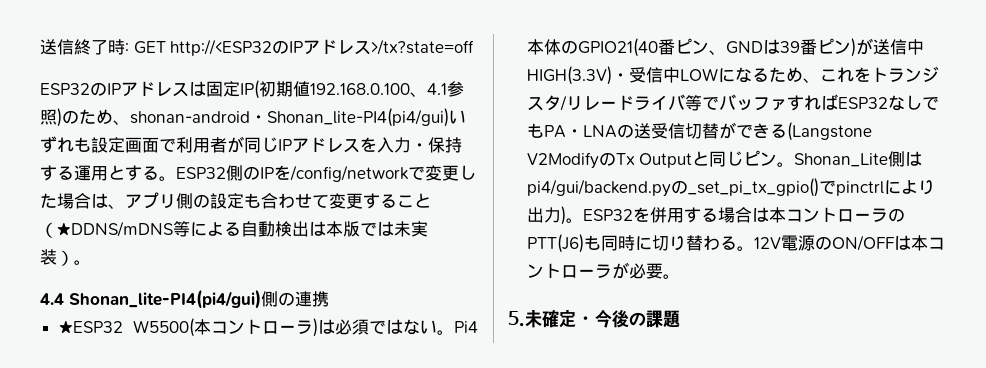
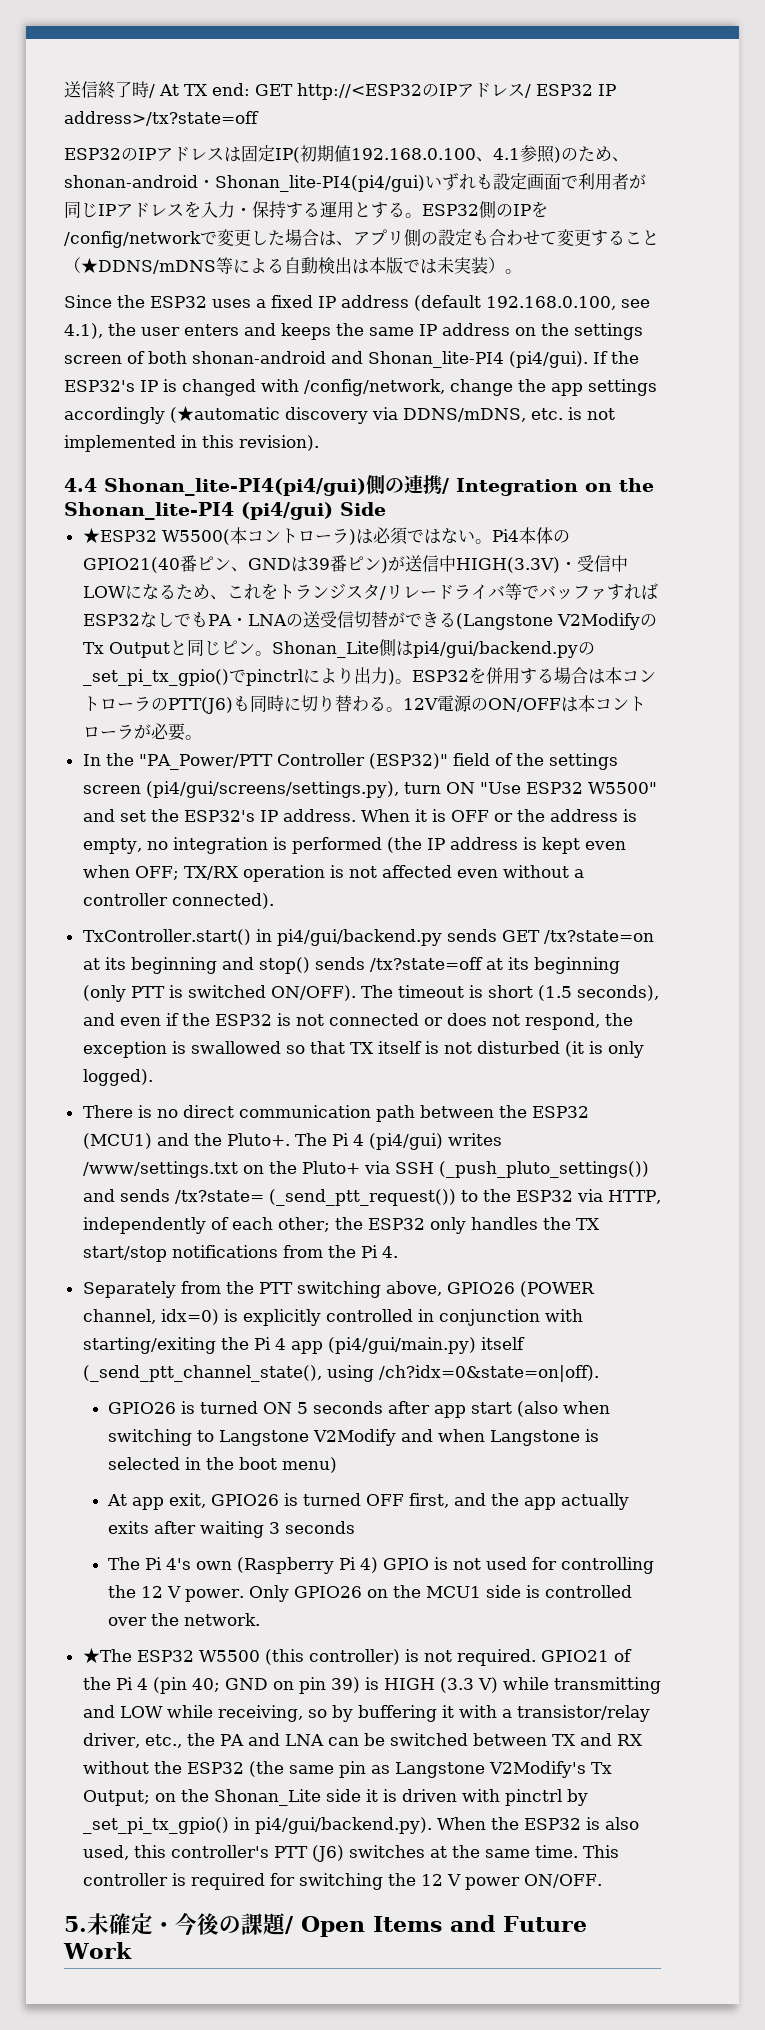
[125,43,129,53] : -> [149,83,250,98] / At TX end:
[371,39,475,55] >/tx?state=off -> [525,84,616,98] [64,111,259,126] / ESP32 IP address>/tx?state=off
[40,289,329,309] 4.4 Shonan_lite-PI4(pi4/gui)側の連携 -> [64,295,650,311] [64,323,643,340] [64,351,639,368] [64,379,657,396] [64,406,615,424] [64,435,319,452] [64,475,654,496] [64,502,386,520] Since the ESP32 uses a fixed IP address (default 192.168.0.100, see 4.1), the user enters and keeps the same IP address on the settings screen of both shonan-android and Shonan_lite-PI4 (pi4/gui). If the ESP32's IP is changed with /config/network, change the app settings accordingly (★automatic discovery via DDNS/mDNS, etc. is not implemented in this revision). // 4.4 Shonan_lite-PI4(pi4/gui)側の連携/ Integration on the Shonan_lite-PI4 (pi4/gui) Side
(680, 276) none -> [82,753,618,770] [82,781,657,798] [82,809,637,822] [82,837,626,854] [82,865,584,882] [82,893,274,909] [82,929,654,946] [82,957,620,974] [82,985,659,1002] [82,1013,633,1030] [82,1041,644,1058] [82,1069,153,1086] [82,1105,589,1122] [82,1133,502,1150] [82,1161,649,1178] [82,1189,661,1206] [82,1217,600,1234] [82,1245,398,1262] [82,1281,595,1298] [82,1309,583,1326] [82,1337,525,1354] [82,1365,599,1382] [107,1401,610,1418] [107,1429,599,1446] [107,1457,337,1473] [106,1493,629,1510] [107,1521,355,1538] [107,1557,654,1574] [107,1585,632,1602] [107,1613,260,1626] [82,1648,632,1666] [82,1677,661,1694] [82,1705,650,1722] [82,1733,643,1748] [82,1761,612,1778] [82,1789,588,1806] [82,1817,639,1834] [82,1845,619,1862] [82,1873,602,1890] // In the "PA_Power/PTT Controller (ESP32)" field of the settings screen (pi4/gui/screens/settings.py), turn ON "Use ESP32 W5500" and set the ESP32's IP address. When it is OFF or the address is empty, no integration is performed (the IP address is kept even when OFF; TX/RX operation is not affected even without a controller connected). // TxController.start() in pi4/gui/backend.py sends GET /tx?state=on at its beginning and stop() sends /tx?state=off at its beginning (only PTT is switched ON/OFF). The timeout is short (1.5 seconds), and even if the ESP32 is not connected or does not respond, the exception is swallowed so that TX itself is not disturbed (it is only logged). // There is no direct communication path between the ESP32 (MCU1) and the Pluto+. The Pi 4 (pi4/gui) writes /www/settings.txt on the Pluto+ via SSH (_push_pluto_settings()) and sends /tx?state= (_send_ptt_request()) to the ESP32 via HTTP, independently of each other; the ESP32 only handles the TX start/stop notifications from the Pi 4. // Separately from the PTT switching above, GPIO26 (POWER channel, idx=0) is explicitly controlled in conjunction with starting/exiting the Pi 4 app (pi4/gui/main.py) itself (_send_ptt_channel_state(), using /ch?idx=0&state=on|off). // GPIO26 is turned ON 5 seconds after app start (also when switching to Langstone V2Modify and when Langstone is selected in the boot menu) // At app exit, GPIO26 is turned OFF first, and the app actually exits after waiting 3 seconds // The Pi 4's own (Raspberry Pi 4) GPIO is not used for controlling the 12 V power. Only GPIO26 on the MCU1 side is controlled over the network. // ★The ESP32 W5500 (this controller) is not required. GPIO21 of the Pi 4 (pin 40; GND on pin 39) is HIGH (3.3 V) while transmitting and LOW while receiving, so by buffering it with a transistor/relay driver, etc., the PA and LNA can be switched between TX and RX without the ESP32 (the same pin as Langstone V2Modify's Tx Output; on the Shonan_Lite side it is driven with pinctrl by _set_pi_tx_gpio() in pi4/gui/backend.py). When the ESP32 is also used, this controller's PTT (J6) switches at the same time. This controller is required for switching the 12 V power ON/OFF.
(680, 319) none -> [285,1915,587,1937] [63,1942,132,1959] / Open Items and Future Work

